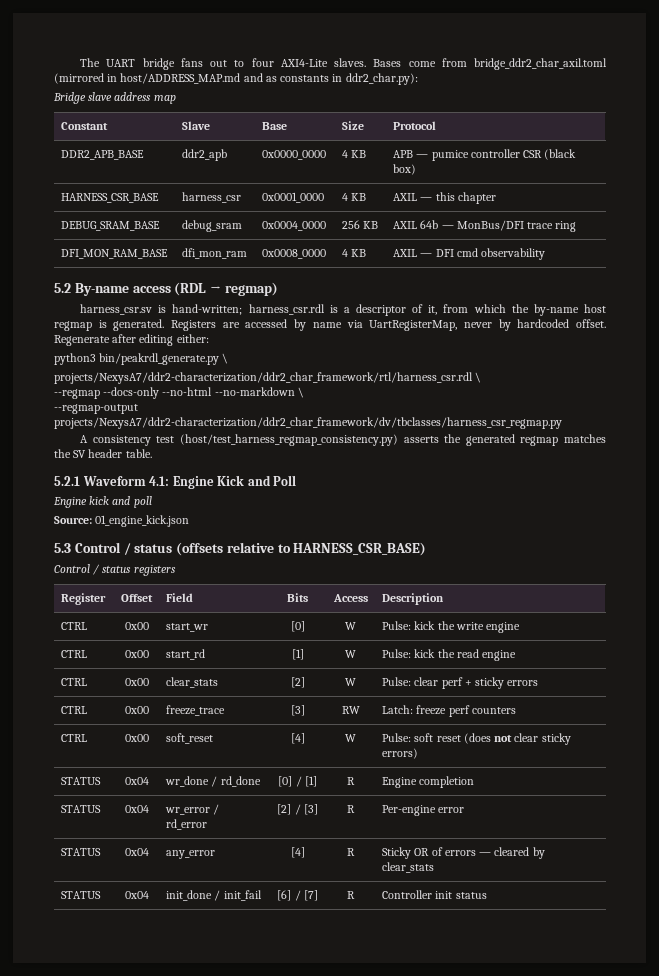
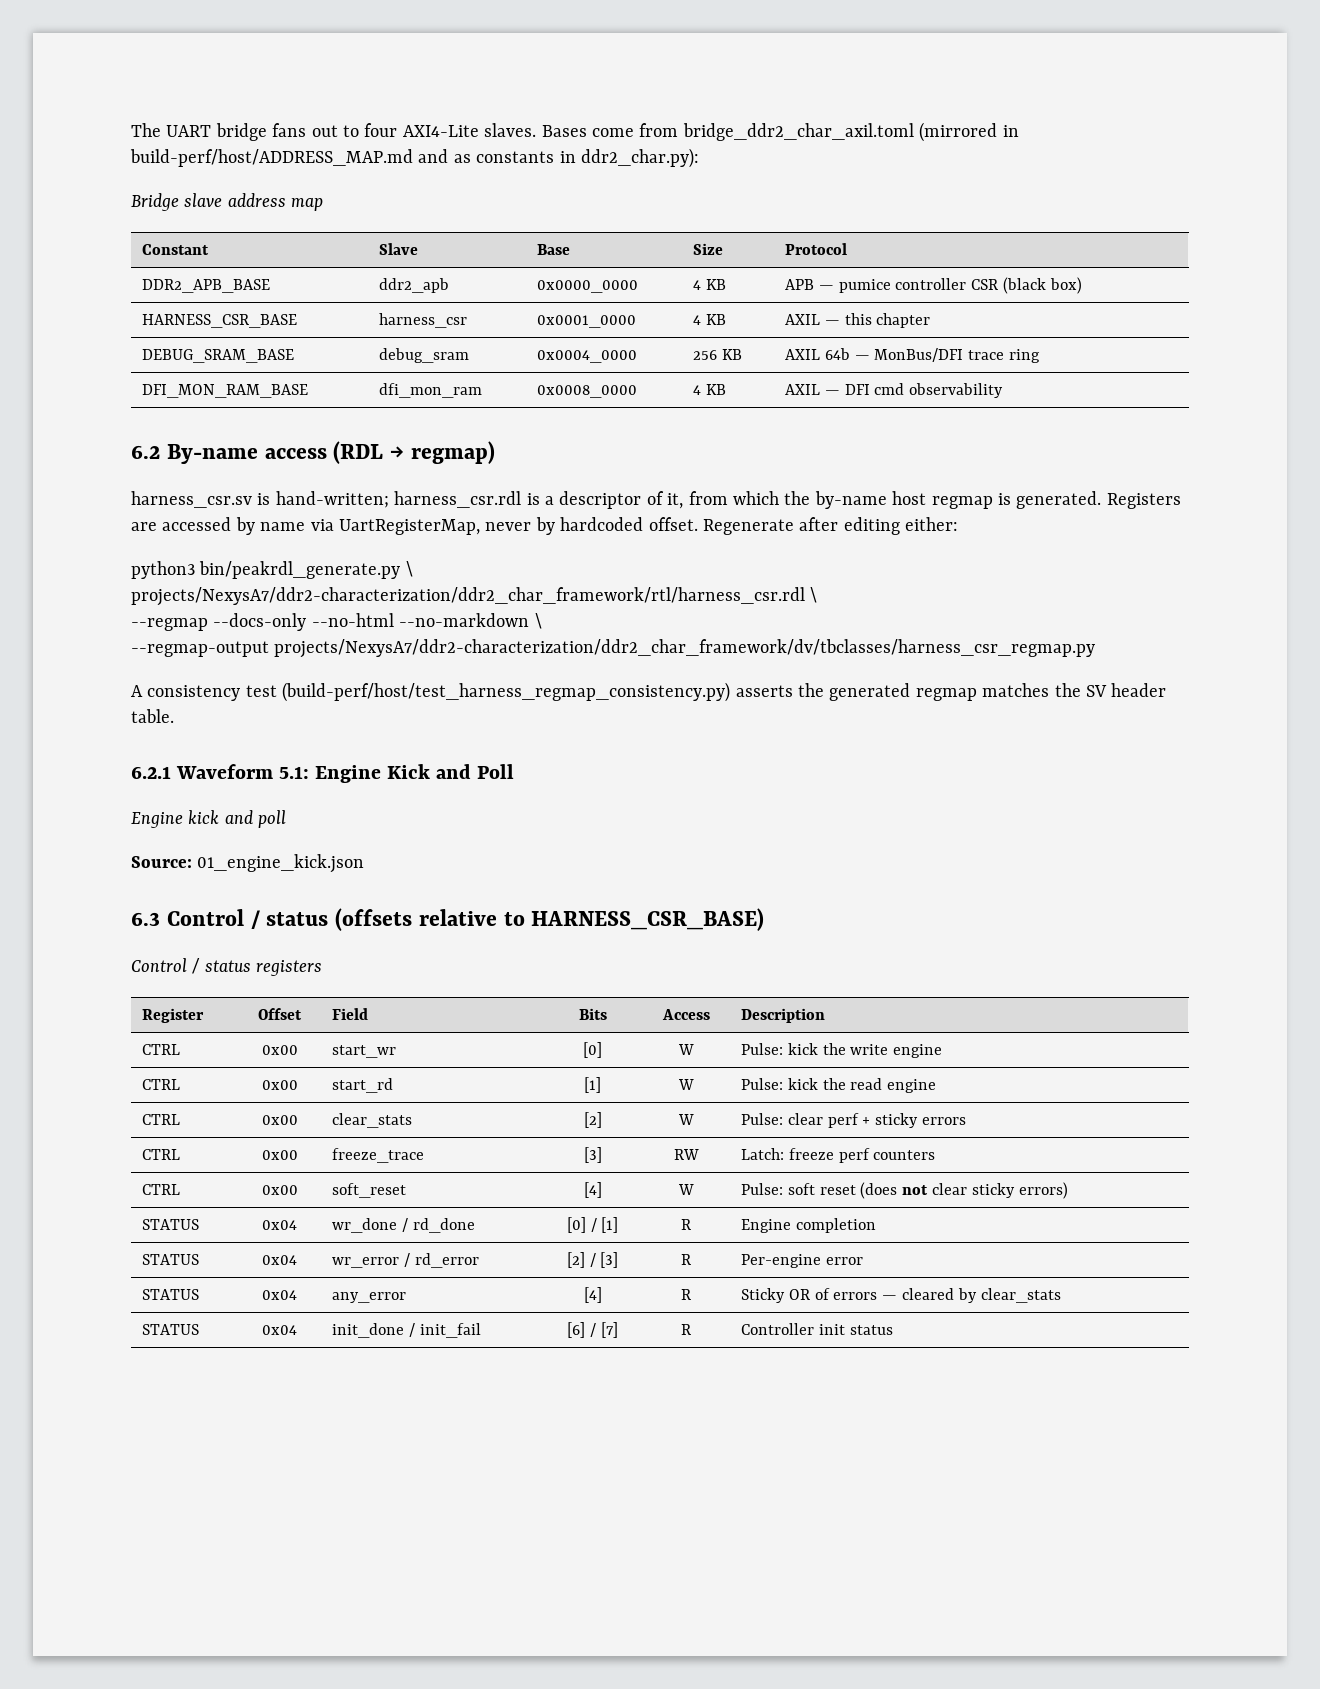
[120,73,241,84] host/ADDRESS_MAP.md -> [130,149,413,167] build-perf/host/ADDRESS_MAP.md
[54,283,71,293] 5.2 -> [131,445,160,459] 6.2
[179,434,398,446] (host/test_harness_regmap_consistency.py) -> [282,682,731,702] (build-perf/host/test_harness_regmap_consistency.py)
[54,476,170,486] 5.2.1 Waveform 4.1: -> [131,764,310,779] 6.2.1 Waveform 5.1:
[54,543,71,553] 5.3 -> [131,912,160,926] 6.3

